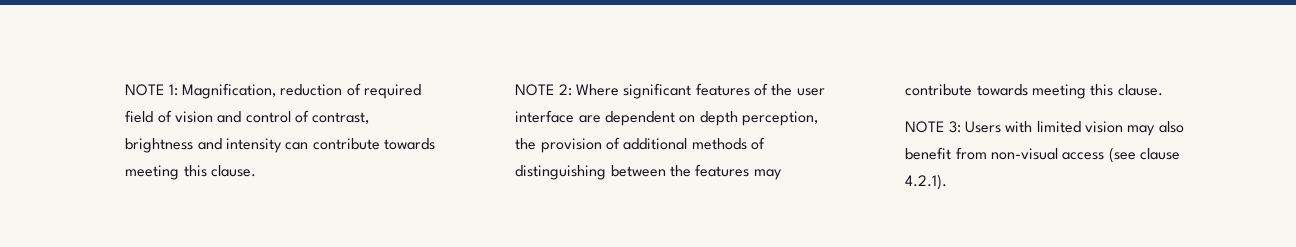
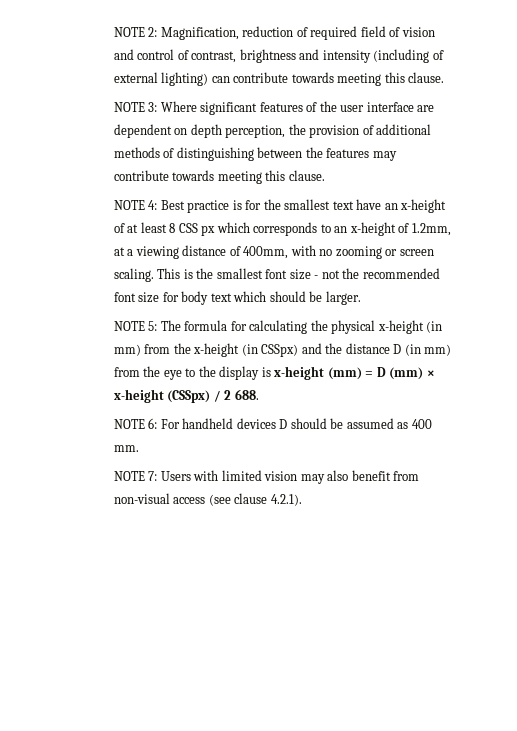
[125,84,178,96] NOTE 1: -> [113,27,158,37] NOTE 2:
(282, 145) none -> [373,49,444,63] [113,72,209,86] (including of external lighting)
[558,84,572,96] 2: -> [148,102,158,112] 3:
[948,121,961,133] 3: -> [148,199,447,213] [113,222,451,236] [113,245,434,259] [113,268,440,282] [113,291,361,305] [113,320,443,334] [113,343,452,357] [113,366,435,380] [113,389,259,403] [113,418,432,429] [113,445,139,452] [113,471,158,481] 4: Best practice is for the smallest text have an x-height of at least 8 CSS px which corresponds to an x-height of 1.2mm, at a viewing distance of 400mm, with no zooming or screen scaling. This is the smallest font size - not the recommended font size for body text which should be larger. // NOTE 5: The formula for calculating the physical x-height (in mm) from the x-height (in CSSpx) and the distance D (in mm) from the eye to the display is x-height (mm) = D (mm) × x-height (CSSpx) / 2 688. // NOTE 6: For handheld devices D should be assumed as 400 mm. // NOTE 7:

